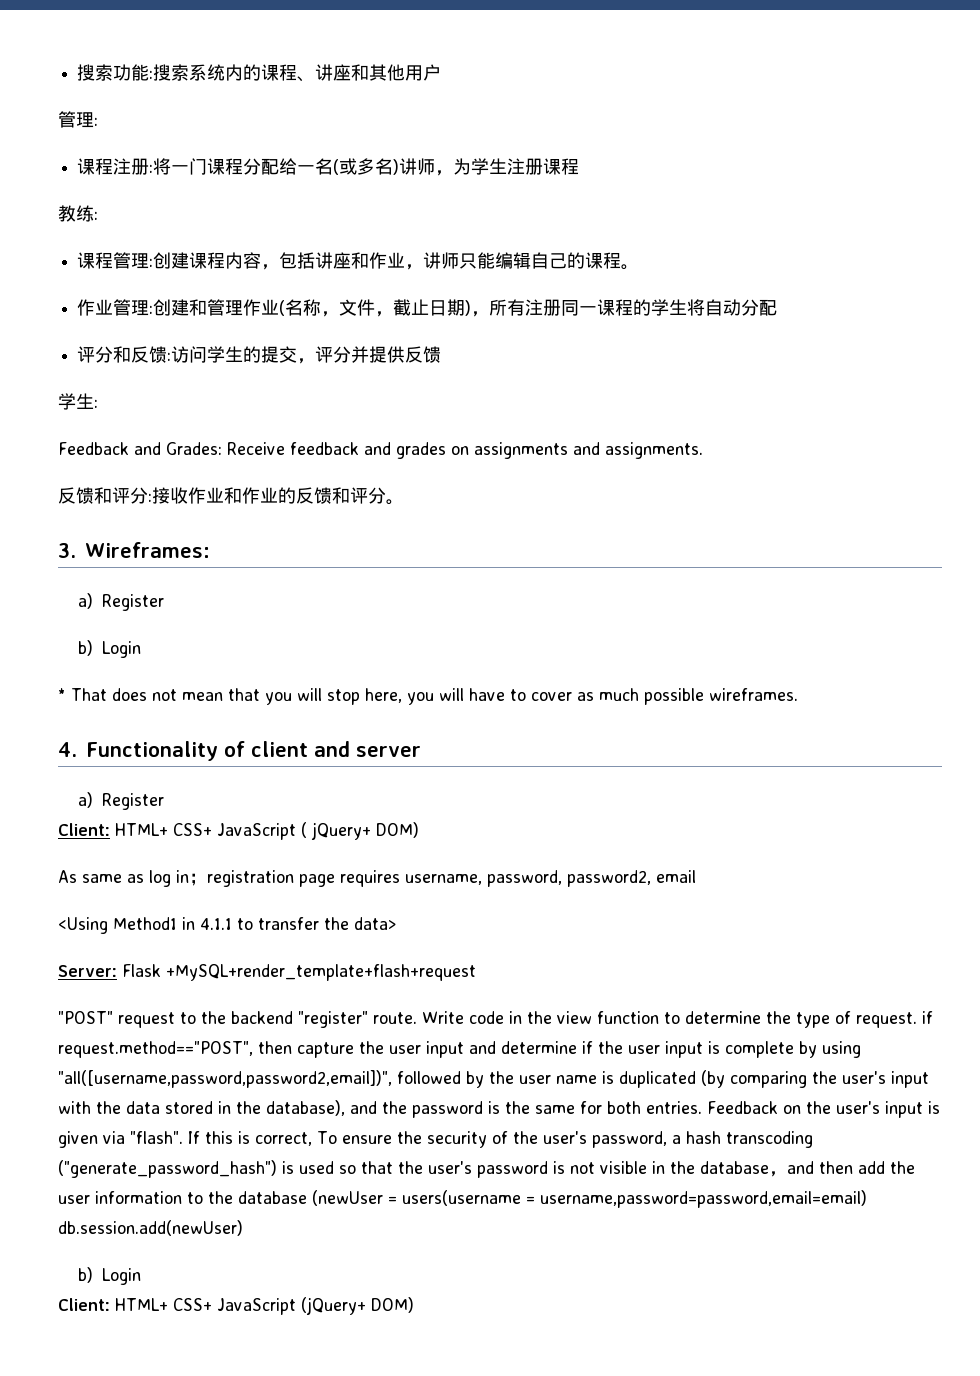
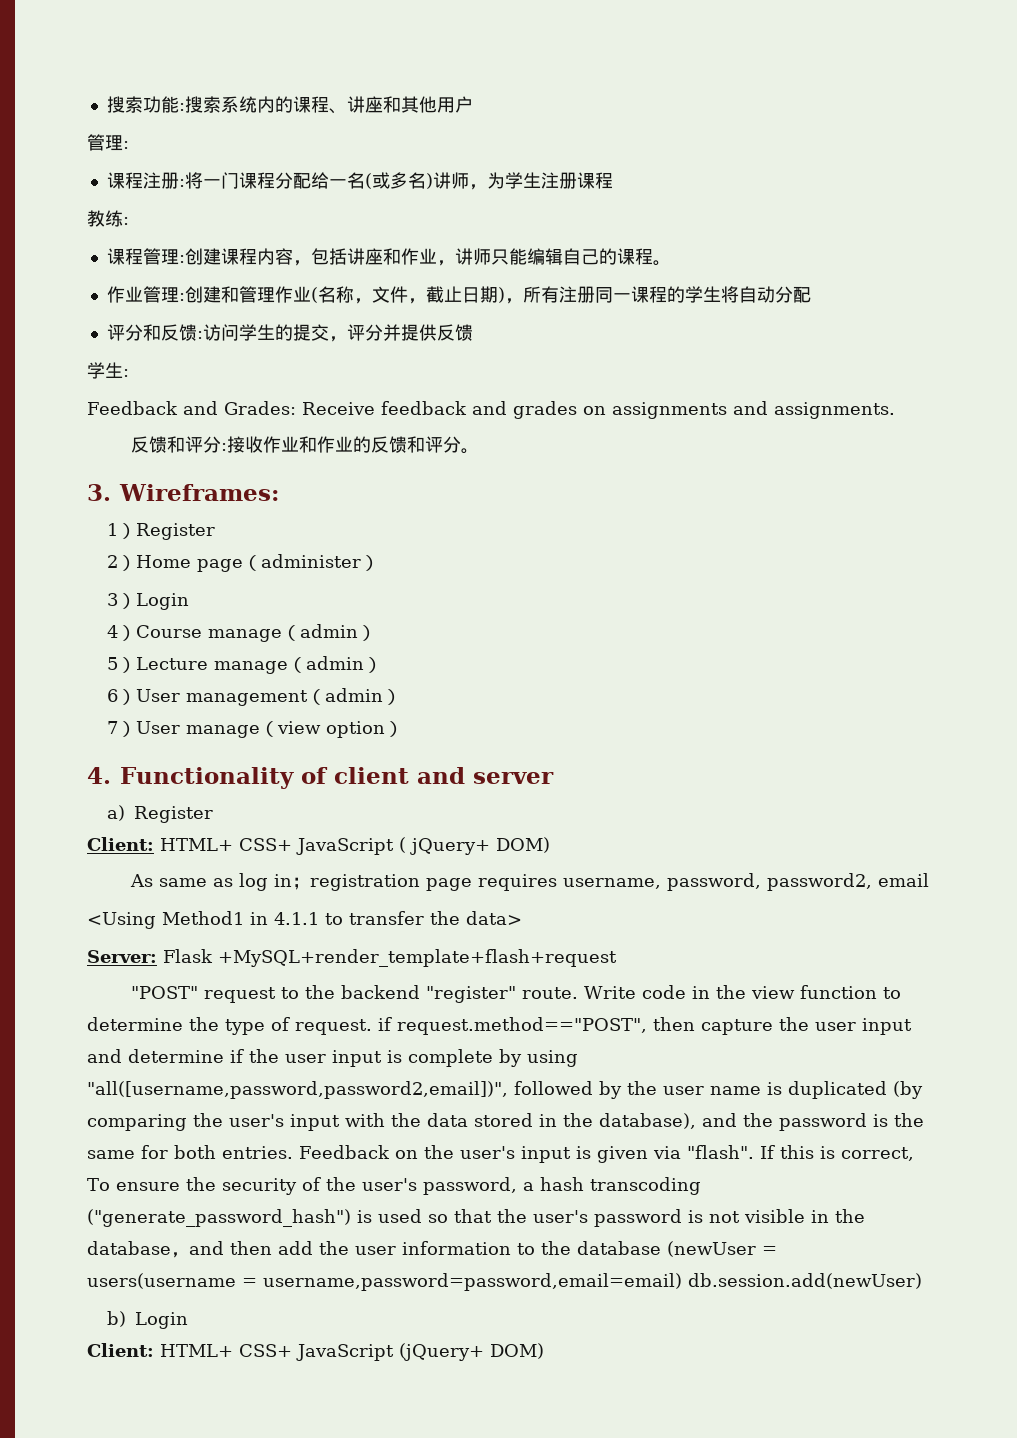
[78,593,165,611] [78,640,142,658] [58,688,798,705] a) Register // b) Login // * That does not mean that you will stop here, you will have to cover as much possible wireframes. -> [107,523,216,540] [107,554,380,572] [107,593,190,610] [107,624,377,642] [107,656,383,674] [107,688,402,706] [107,721,404,738] 1）Register // 2）Home page（administer） // 3）Login // 4）Course manage（admin） // 5）Lecture manage（admin） // 6）User management（admin） // 7）User manage（view option）

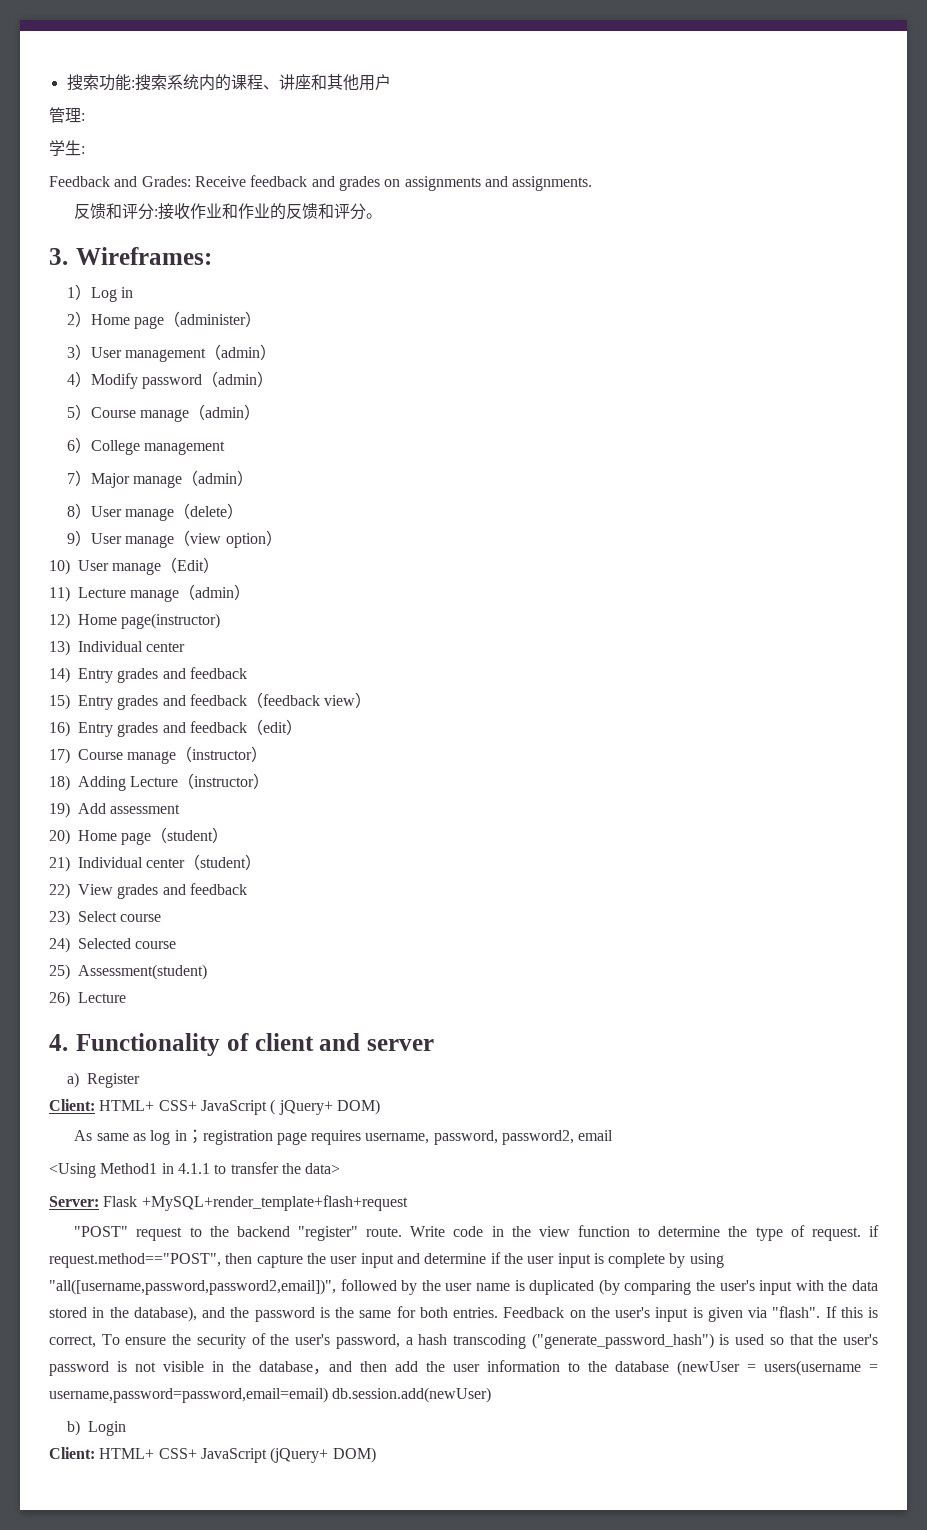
[106,172,613,190] [87,210,129,227] [106,248,671,266] [106,286,811,304] [106,324,473,342] // 课程注册:将一门课程分配给一名(或多名)讲师，为学生注册课程 // 教练: // 课程管理:创建课程内容，包括讲座和作业，讲师只能编辑自己的课程。 // 作业管理:创建和管理作业(名称，文件，截止日期)，所有注册同一课程的学生将自动分配 // 评分和反馈:访问学生的提交，评分并提供反馈 -> (85, 117) none
[136,523,216,540] Register -> [90,287,134,302] Log in
[136,593,190,610] [107,624,377,642] [107,656,383,674] [107,689,137,705] Login // 4）Course manage（admin） // 5）Lecture manage（admin） // 6） -> (91, 352) none
[107,721,119,734] 7 -> [66,371,274,389] [66,404,261,422] [66,437,226,455] [66,470,254,488] [66,503,244,521] [66,533,75,544] 4）Modify password（admin） // 5）Course manage（admin） // 6）College management // 7）Major manage（admin） // 8）User manage（delete） // 9
(404, 729) none -> [49,557,220,575] [49,584,251,602] [49,613,221,629] [49,640,186,656] [49,667,247,683] [49,692,372,710] [49,719,302,737] [49,746,268,764] [49,773,270,791] [49,802,181,818] [49,827,229,845] [49,854,262,872] [49,883,247,899] [49,910,162,926] [49,937,177,953] [49,964,207,980] [49,991,126,1007] // 10) User manage（Edit） // 11) Lecture manage（admin） // 12) Home page(instructor) // 13) Individual center // 14) Entry grades and feedback // 15) Entry grades and feedback（feedback view） // 16) Entry grades and feedback（edit） // 17) Course manage（instructor） // 18) Adding Lecture（instructor） // 19) Add assessment // 20) Home page（student） // 21) Individual center（student） // 22) View grades and feedback // 23) Select course // 24) Selected course // 25) Assessment(student) // 26) Lecture

